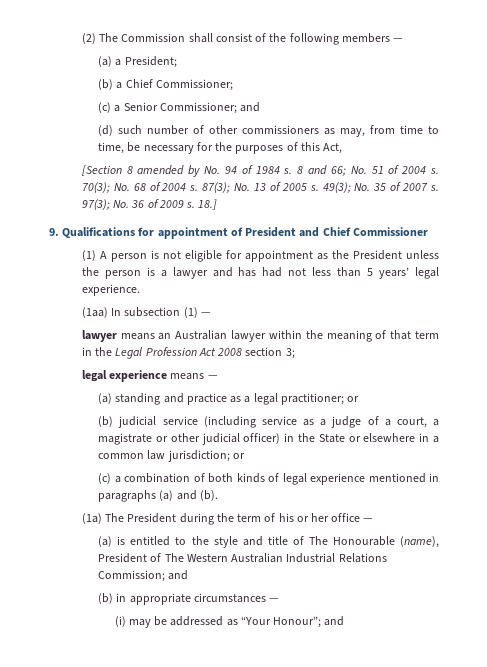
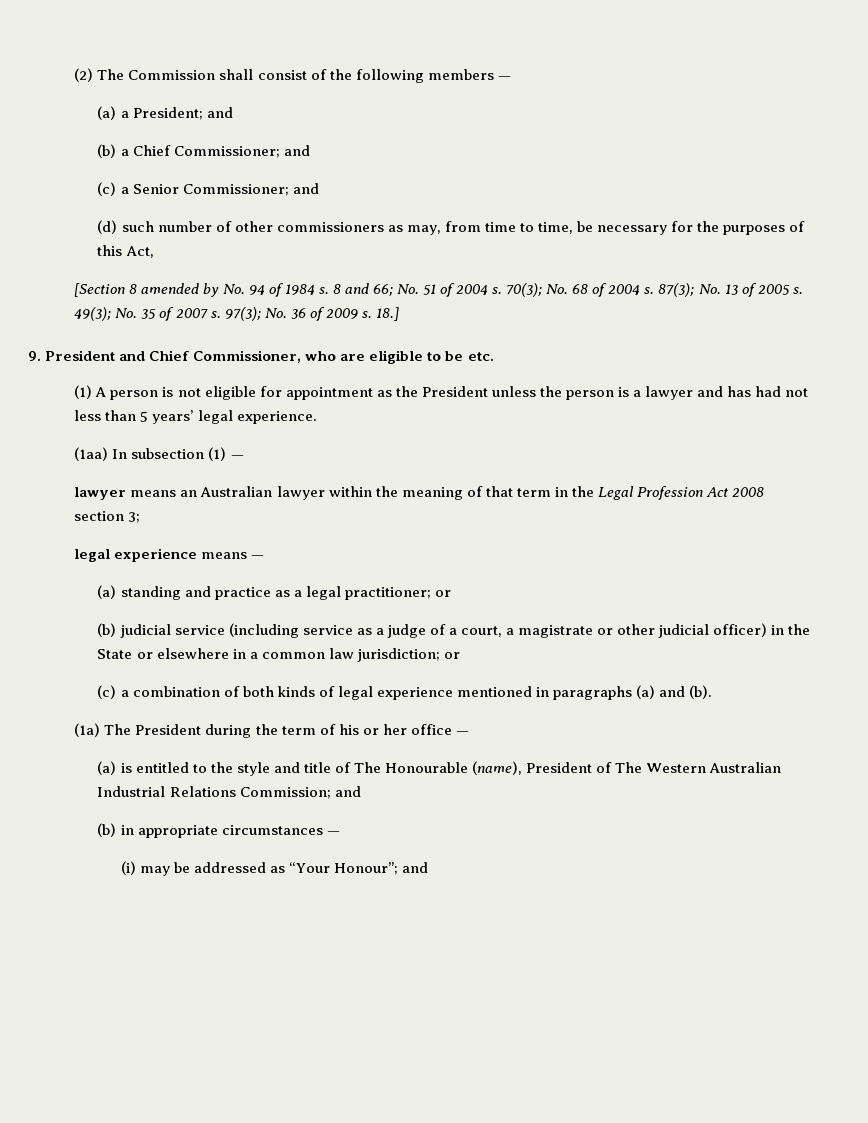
(177, 62) none -> [206,107,233,118] and
(233, 85) none -> [283,145,310,156] and
[62,227,428,239] Qualifications for appointment of President and Chief Commissioner -> [45,350,494,364] President and Chief Commissioner, who are eligible to be etc.

